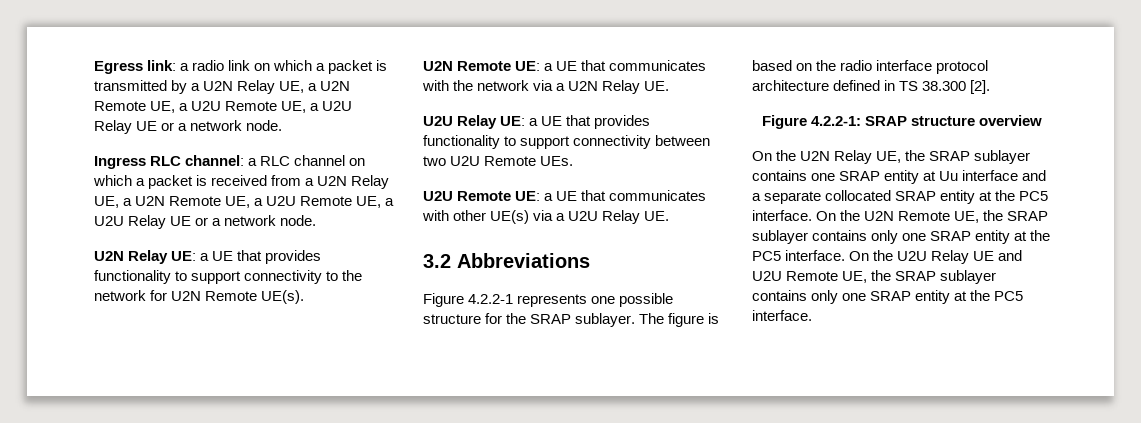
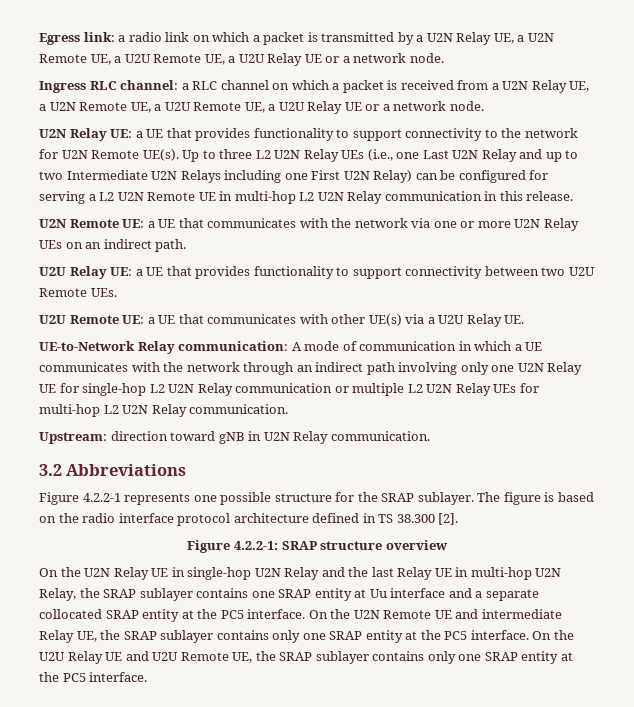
(305, 297) none -> [182,149,579,162] [39,170,549,183] [39,191,574,204] Up to three L2 U2N Relay UEs (i.e., one Last U2N Relay and up to two Intermediate U2N Relays including one First U2N Relay) can be configured for serving a L2 U2N Remote UE in multi-hop L2 U2N Relay communication in this release.
[556,80,670,94] a U2N Relay UE. -> [433,218,579,231] [39,239,187,252] one or more U2N Relay UEs on an indirect path.
(670, 216) none -> [39,341,543,354] [39,362,583,375] [39,383,539,396] [39,404,289,417] [39,431,430,444] // UE-to-Network Relay communication: A mode of communication in which a UE communicates with the network through an indirect path involving only one U2N Relay UE for single-hop L2 U2N Relay communication or multiple L2 U2N Relay UEs for multi-hop L2 U2N Relay communication. // Upstream: direction toward gNB in U2N Relay communication.
[876,151,902,163] UE, -> [151,567,562,580] [39,588,76,601] UE in single-hop U2N Relay and the last Relay UE in multi-hop U2N Relay,
(951, 216) none -> [434,609,562,619] [39,630,74,643] UE and intermediate Relay

